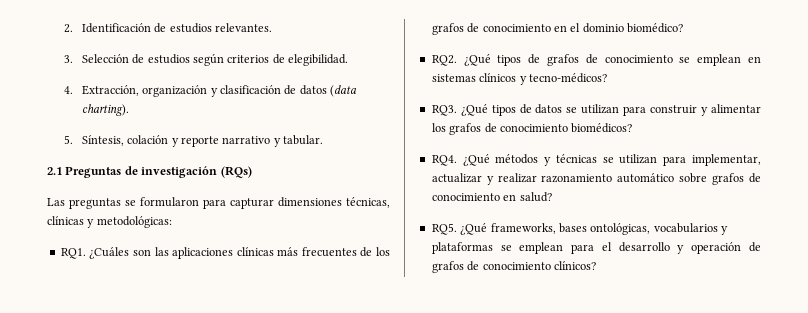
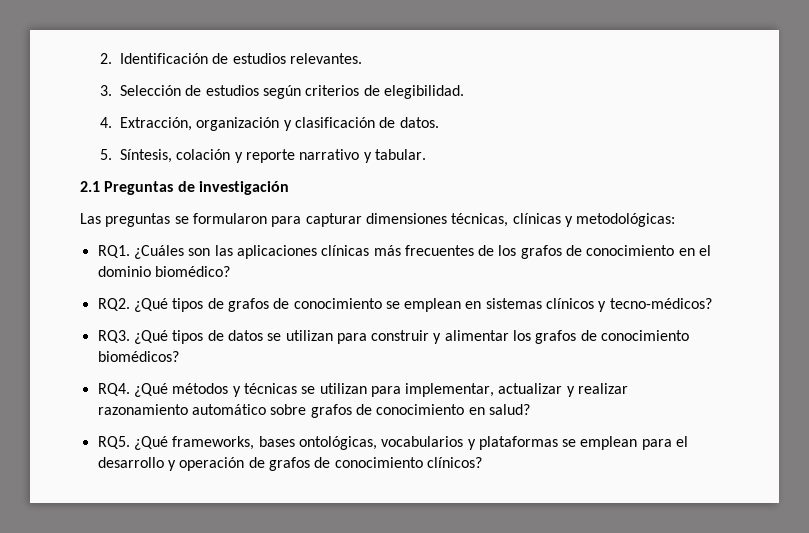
[299,85,358,97] [81,104,129,116] datos (data charting). -> [399,117,439,128] datos.
[220,166,252,178] (RQs) -> (289, 188) none

